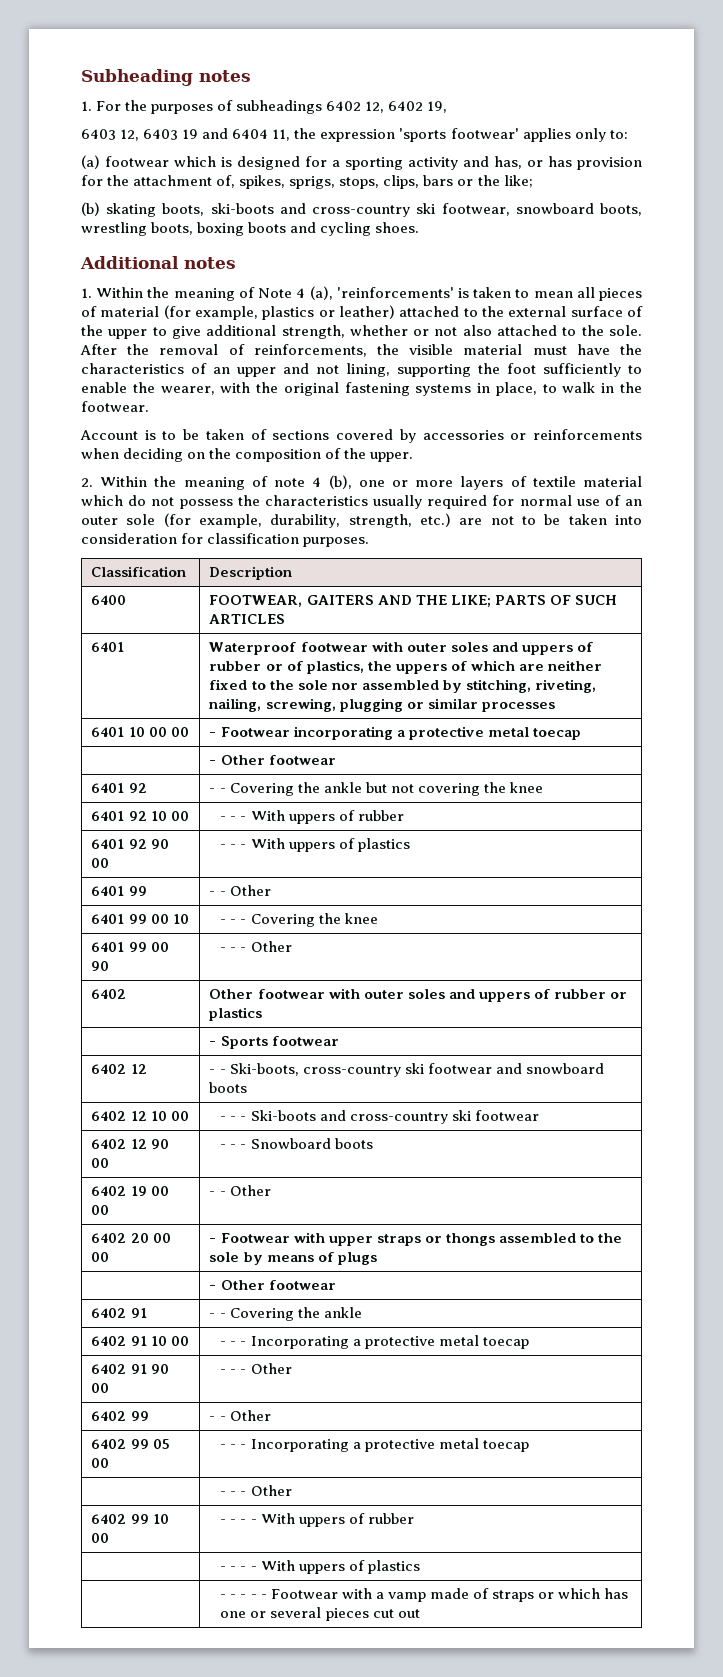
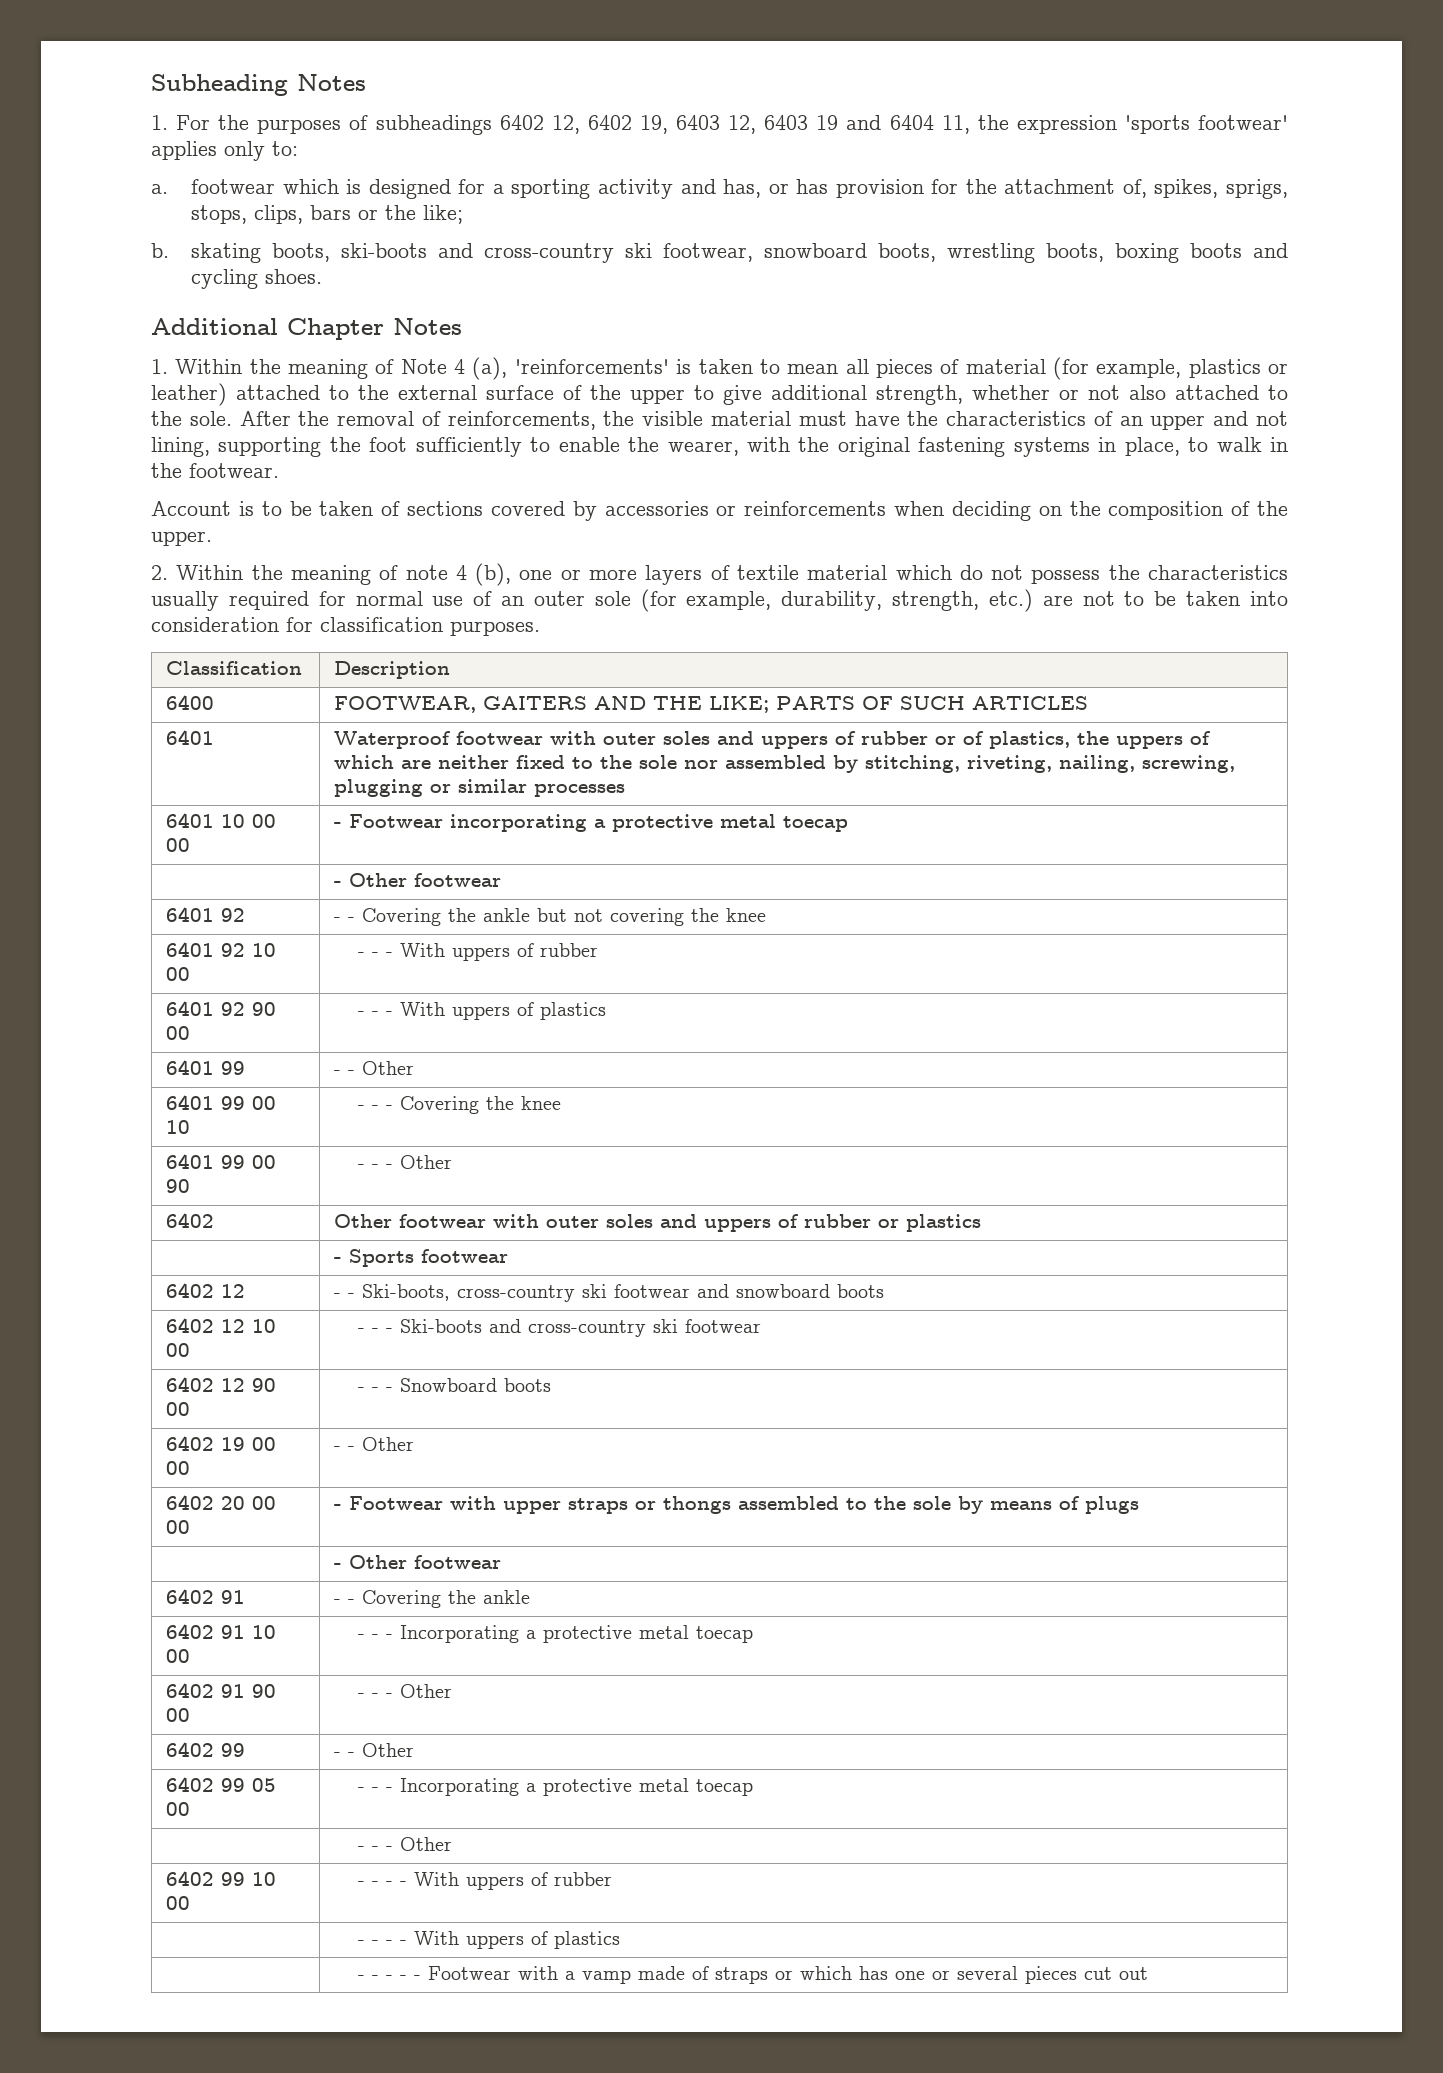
[199,70,251,82] notes -> [297,74,366,91] Notes
(448, 107) // -> (668, 124) none
[81,155,100,169] (a) -> [151,184,168,194] a.
[81,202,100,216] (b) -> [151,243,169,258] b.
[184,257,236,269] notes -> [287,318,462,340] Chapter Notes

